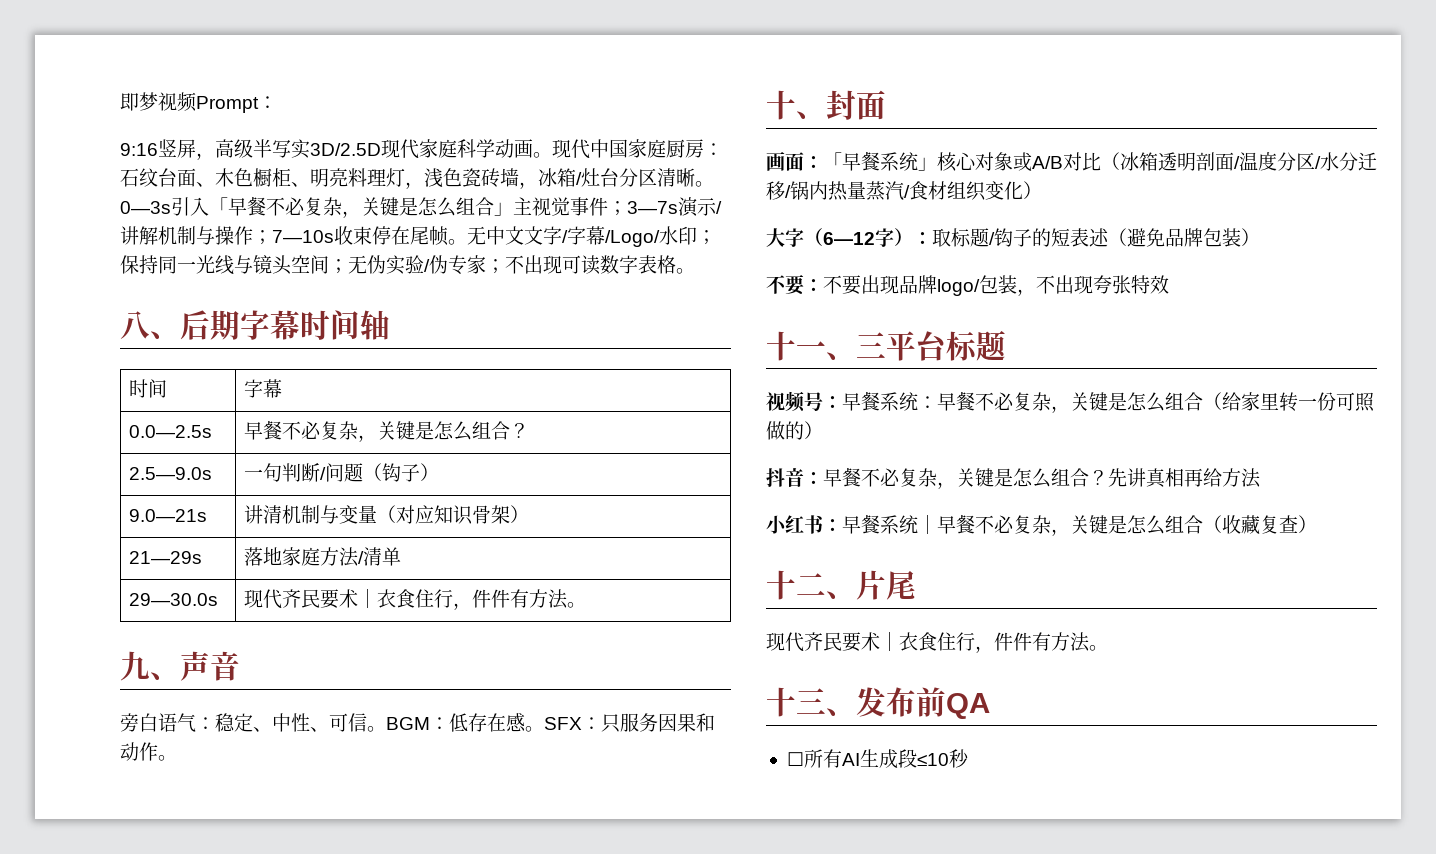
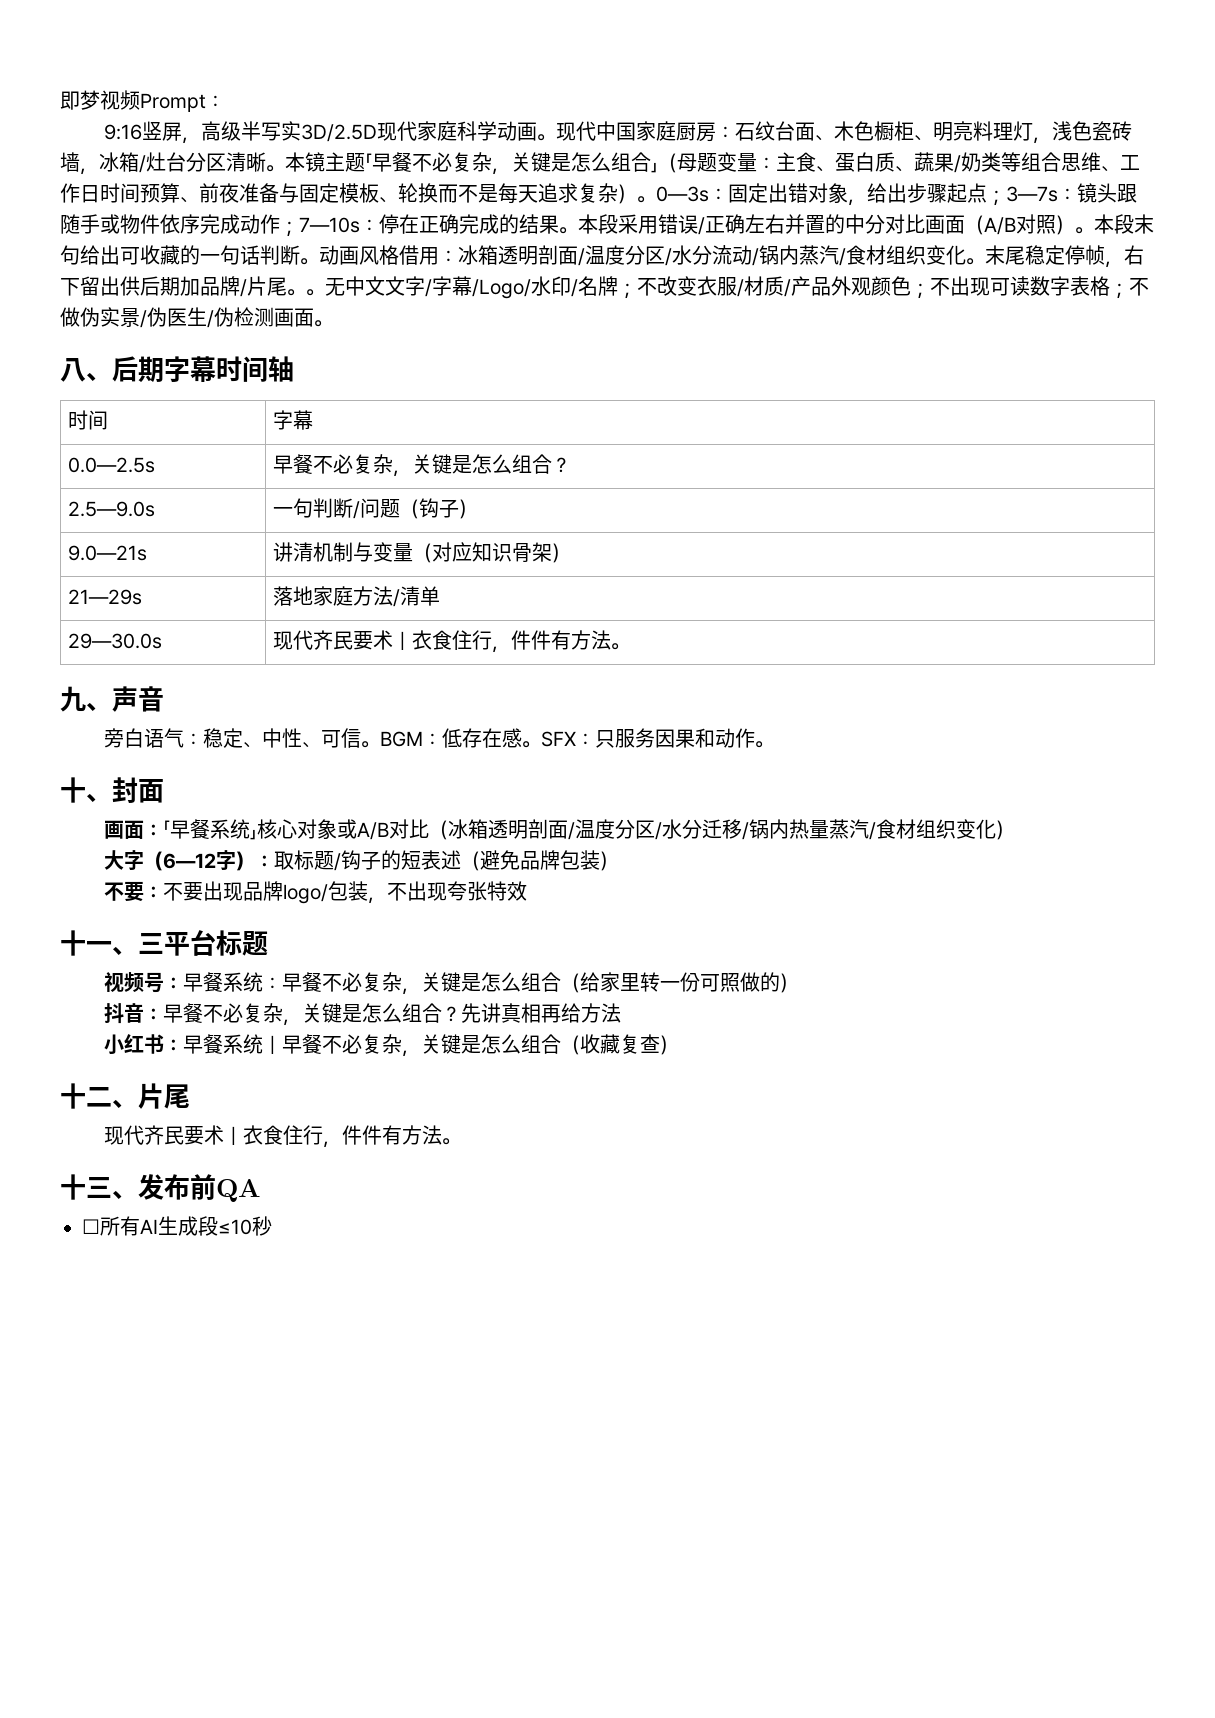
[120,197,209,216] 0—3s引入 -> [285,152,365,172] 本镜主题
[513,197,722,217] [120,226,449,246] 主视觉事件；3—7s演示/讲解机制与操作；7—10s收束停在尾帧 -> [658,152,1140,173] [60,183,1137,206] [60,214,1154,237] [60,245,1144,268] [60,276,306,297] （母题变量：主食、蛋白质、蔬果/奶类等组合思维、工作日时间预算、前夜准备与固定模板、轮换而不是每天追求复杂）。0—3s：固定出错对象，给出步骤起点；3—7s：镜头跟随手或物件依序完成动作；7—10s：停在正确完成的结果。本段采用错误/正确左右并置的中分对比画面（A/B对照）。本段末句给出可收藏的一句话判断。动画风格借用：冰箱透明剖面/温度分区/水分流动/锅内蒸汽/食材组织变化。末尾稳定停帧，右下留出供后期加品牌/片尾。
[697,230,716,245] [120,255,486,275] ；保持同一光线与镜头空间；无伪实验/伪专家 -> [571,276,911,299] /名牌；不改变衣服/材质/产品外观颜色
(676, 264) none -> [1110,278,1149,299] [60,307,314,328] ；不做伪实景/伪医生/伪检测画面

